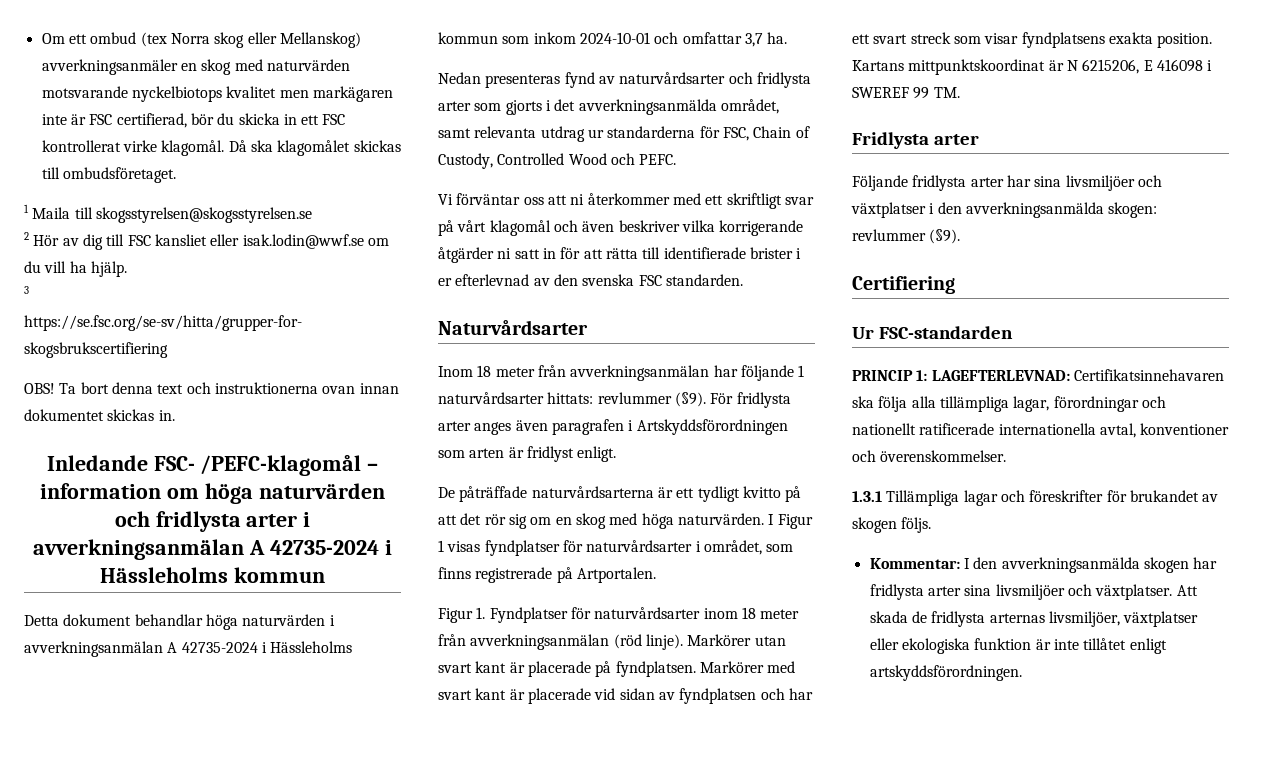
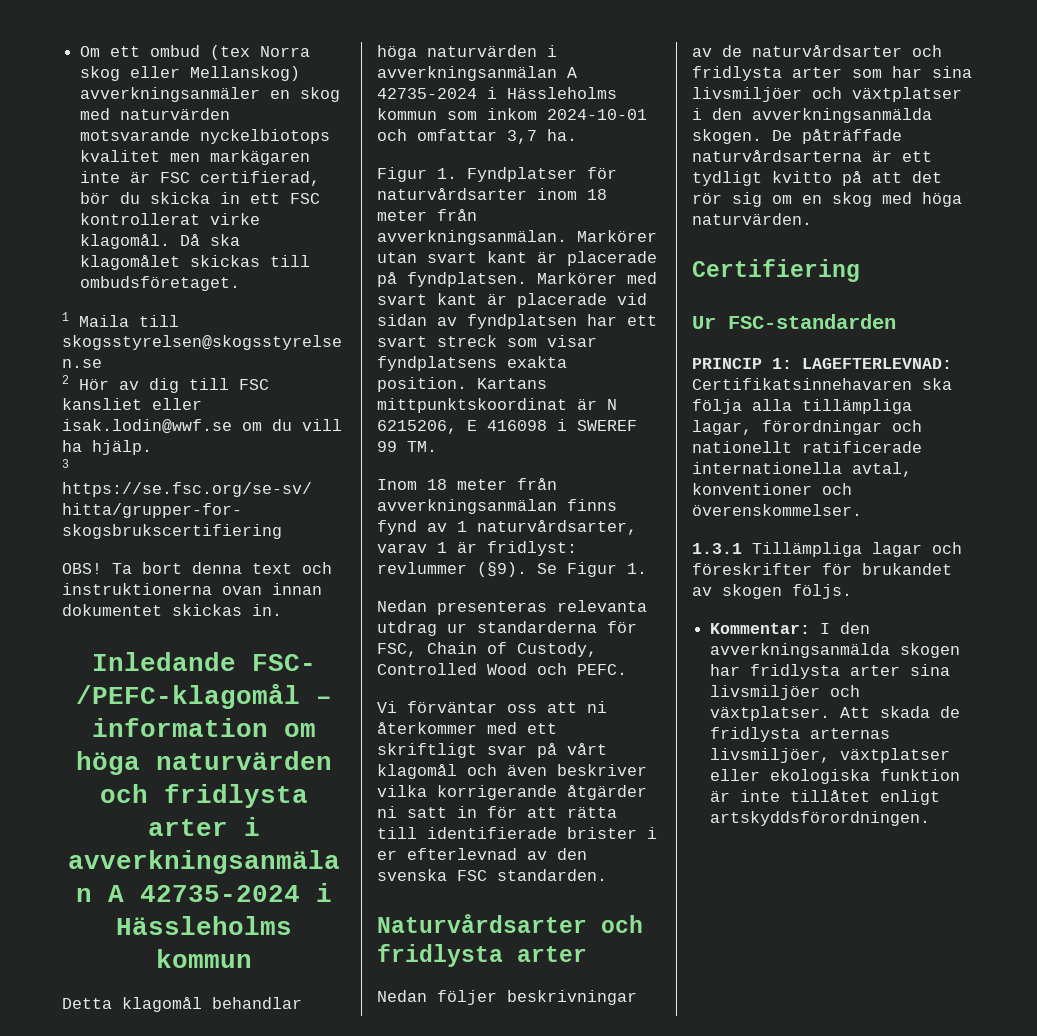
[63,614,132,626] dokument -> [122,997,202,1012] klagomål
[438,72,811,88] [438,99,779,115] [438,128,471,138] Nedan presenteras fynd av naturvårdsarter och fridlysta arter som gjorts i det avverkningsanmälda området, samt -> [377,167,617,182] [377,188,607,200] [377,209,477,221] [377,230,657,245] [377,251,657,266] [377,272,657,287] [377,293,647,308] [377,314,657,329] [377,335,597,347] [377,356,567,371] [377,377,547,392] [377,398,617,413] [377,419,637,434] [377,441,437,452] [377,478,557,490] [377,499,617,514] [377,520,637,535] [377,541,577,556] [377,562,647,577] [377,600,547,615] Figur 1. Fyndplatser för naturvårdsarter inom 18 meter från avverkningsanmälan. Markörer utan svart kant är placerade på fyndplatsen. Markörer med svart kant är placerade vid sidan av fyndplatsen har ett svart streck som visar fyndplatsens exakta position. Kartans mittpunktskoordinat är N 6215206, E 416098 i SWEREF 99 TM. // Inom 18 meter från avverkningsanmälan finns fynd av 1 naturvårdsarter, varav 1 är fridlyst: revlummer (§9). Se Figur 1. // Nedan presenteras
[438,365,805,381] [438,392,791,408] [438,419,788,435] [438,446,617,462] // Inom 18 meter från avverkningsanmälan har följande 1 naturvårdsarter hittats: revlummer (§9). För fridlysta arter anges även paragrafen i Artskyddsförordningen som arten är fridlyst enligt. // -> [601,915,643,933] [377,944,587,967] [377,990,637,1005] [692,45,942,57] [692,66,972,81] [692,87,962,102] [692,108,932,123] [692,129,762,144] och fridlysta arter // Nedan följer beskrivningar av de naturvårdsarter och fridlysta arter som har sina livsmiljöer och växtplatser i den avverkningsanmälda skogen.
[768,514,813,529] [438,540,794,556] [438,567,656,583] [438,607,800,623] [438,634,786,650] [438,661,796,677] [438,688,813,704] [852,32,1213,48] [852,59,1213,75] [852,87,960,99] [852,132,979,149] [852,175,1162,191] [851,202,1158,218] [852,229,961,244] I Figur 1 visas fyndplatser för naturvårdsarter i området, som finns registrerade på Artportalen. // Figur 1. Fyndplatser för naturvårdsarter inom 18 meter från avverkningsanmälan (röd linje). Markörer utan svart kant är placerade på fyndplatsen. Markörer med svart kant är placerade vid sidan av fyndplatsen och har ett svart streck som visar fyndplatsens exakta position. Kartans mittpunktskoordinat är N 6215206, E 416098 i SWEREF 99 TM. // Fridlysta arter // Följande fridlysta arter har sina livsmiljöer och växtplatser i den avverkningsanmälda skogen: revlummer (§9). -> (812, 219) none

